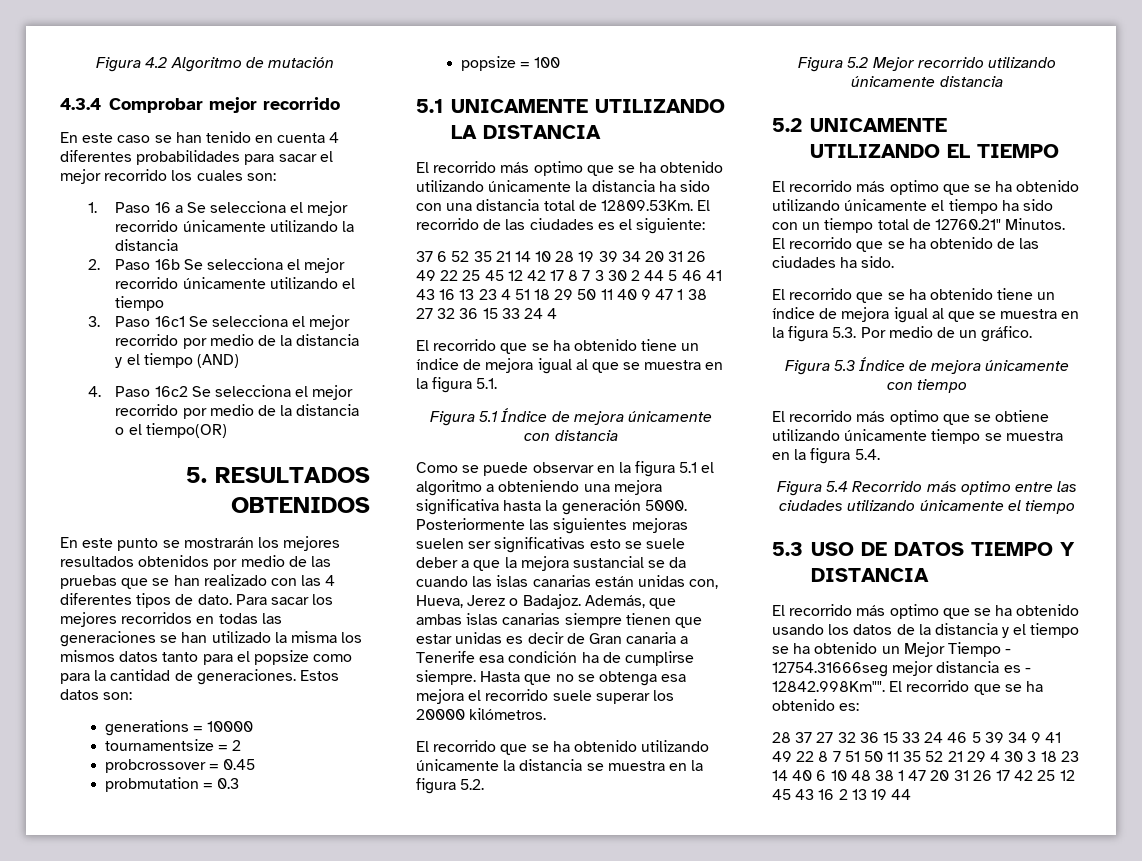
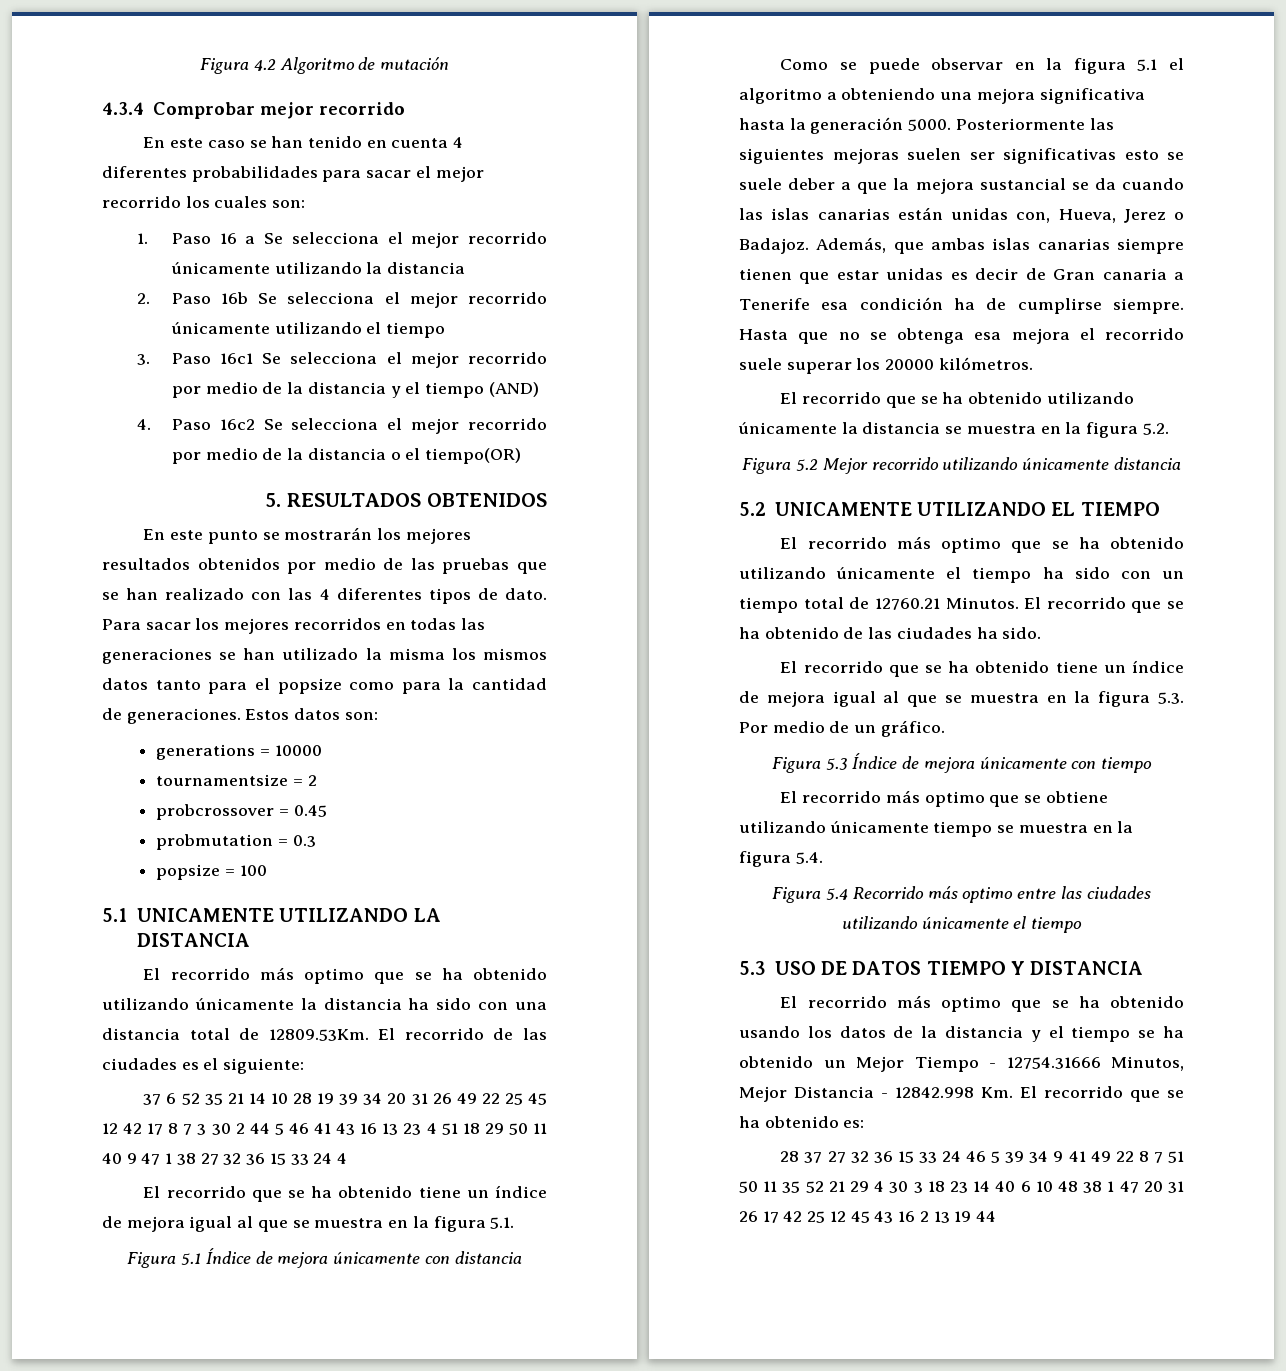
[934,219,1001,230] 12760.21" -> [874,598,940,610] 12760.21
[772,661,1031,677] [772,681,885,692] 12754.31666seg mejor distancia es - 12842.998Km"". -> [1006,1056,1184,1071] [739,1086,1013,1102] 12754.31666 Minutos, Mejor Distancia - 12842.998 Km.

